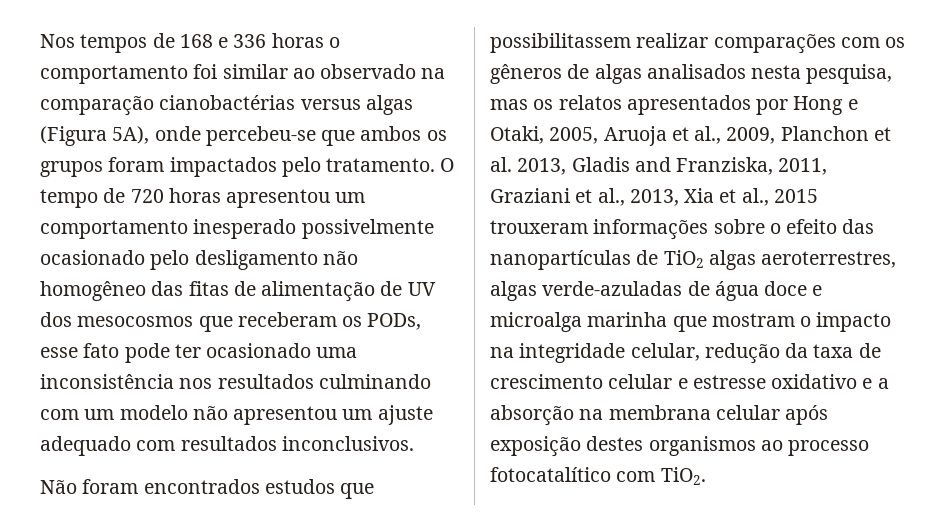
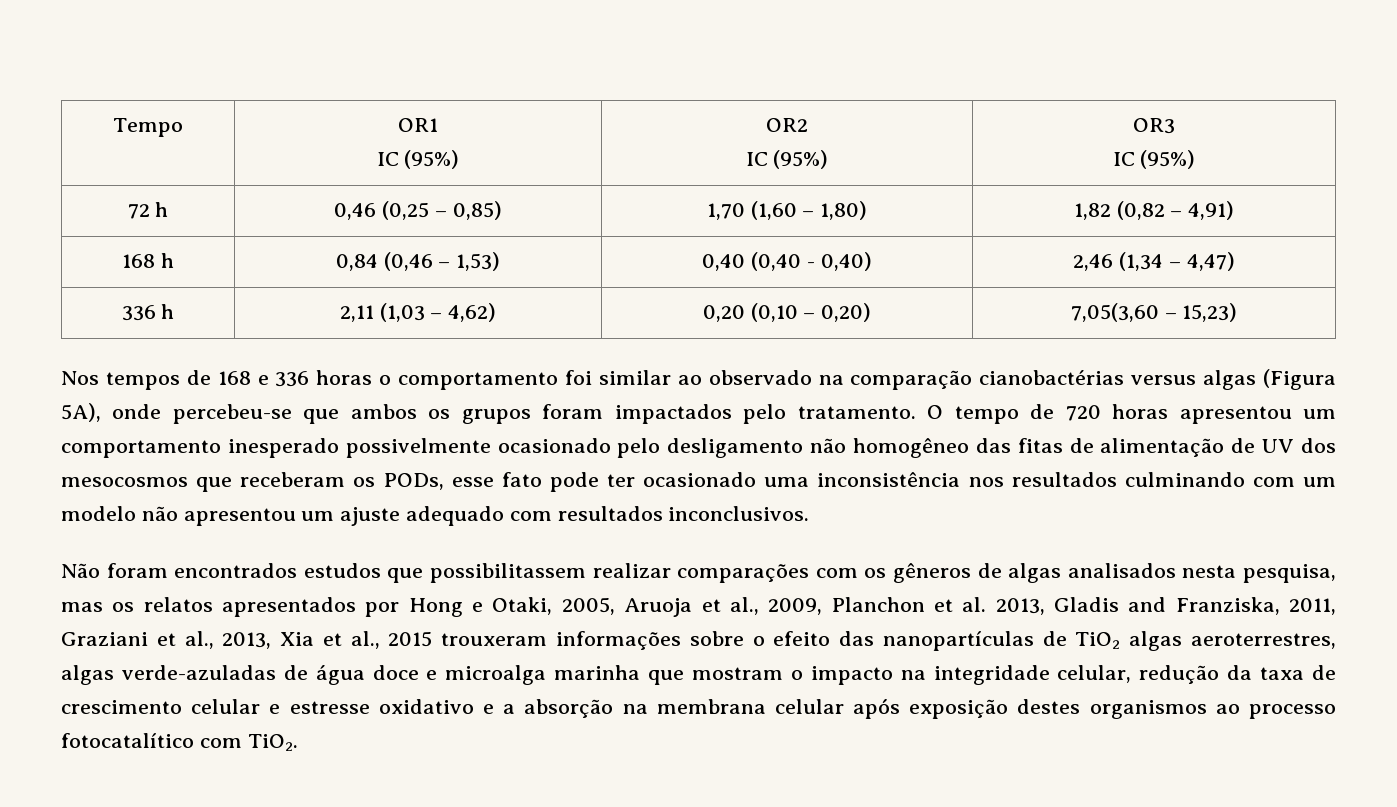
(40, 41) none -> [113,118,184,137] [398,118,438,132] [376,150,460,169] [766,118,808,132] [745,150,829,169] [1133,118,1175,134] [1112,150,1196,169] [127,202,169,219] [334,201,502,220] [706,201,868,220] [1073,201,1235,220] [122,253,174,268] [335,252,501,271] [702,252,872,271] [1073,252,1235,271] [121,304,175,321] [339,303,497,322] [702,303,872,322] [1070,303,1238,322] Tempo | OR1 // IC (95%) | OR2 // IC (95%) | OR3 // IC (95%) // 72 h | 0,46 (0,25 – 0,85) | 1,70 (1,60 – 1,80) | 1,82 (0,82 – 4,91) // 168 h | 0,84 (0,46 – 1,53) | 0,40 (0,40 - 0,40) | 2,46 (1,34 – 4,47) // 336 h | 2,11 (1,03 – 4,62) | 0,20 (0,10 – 0,20) | 7,05(3,60 – 15,23) //

